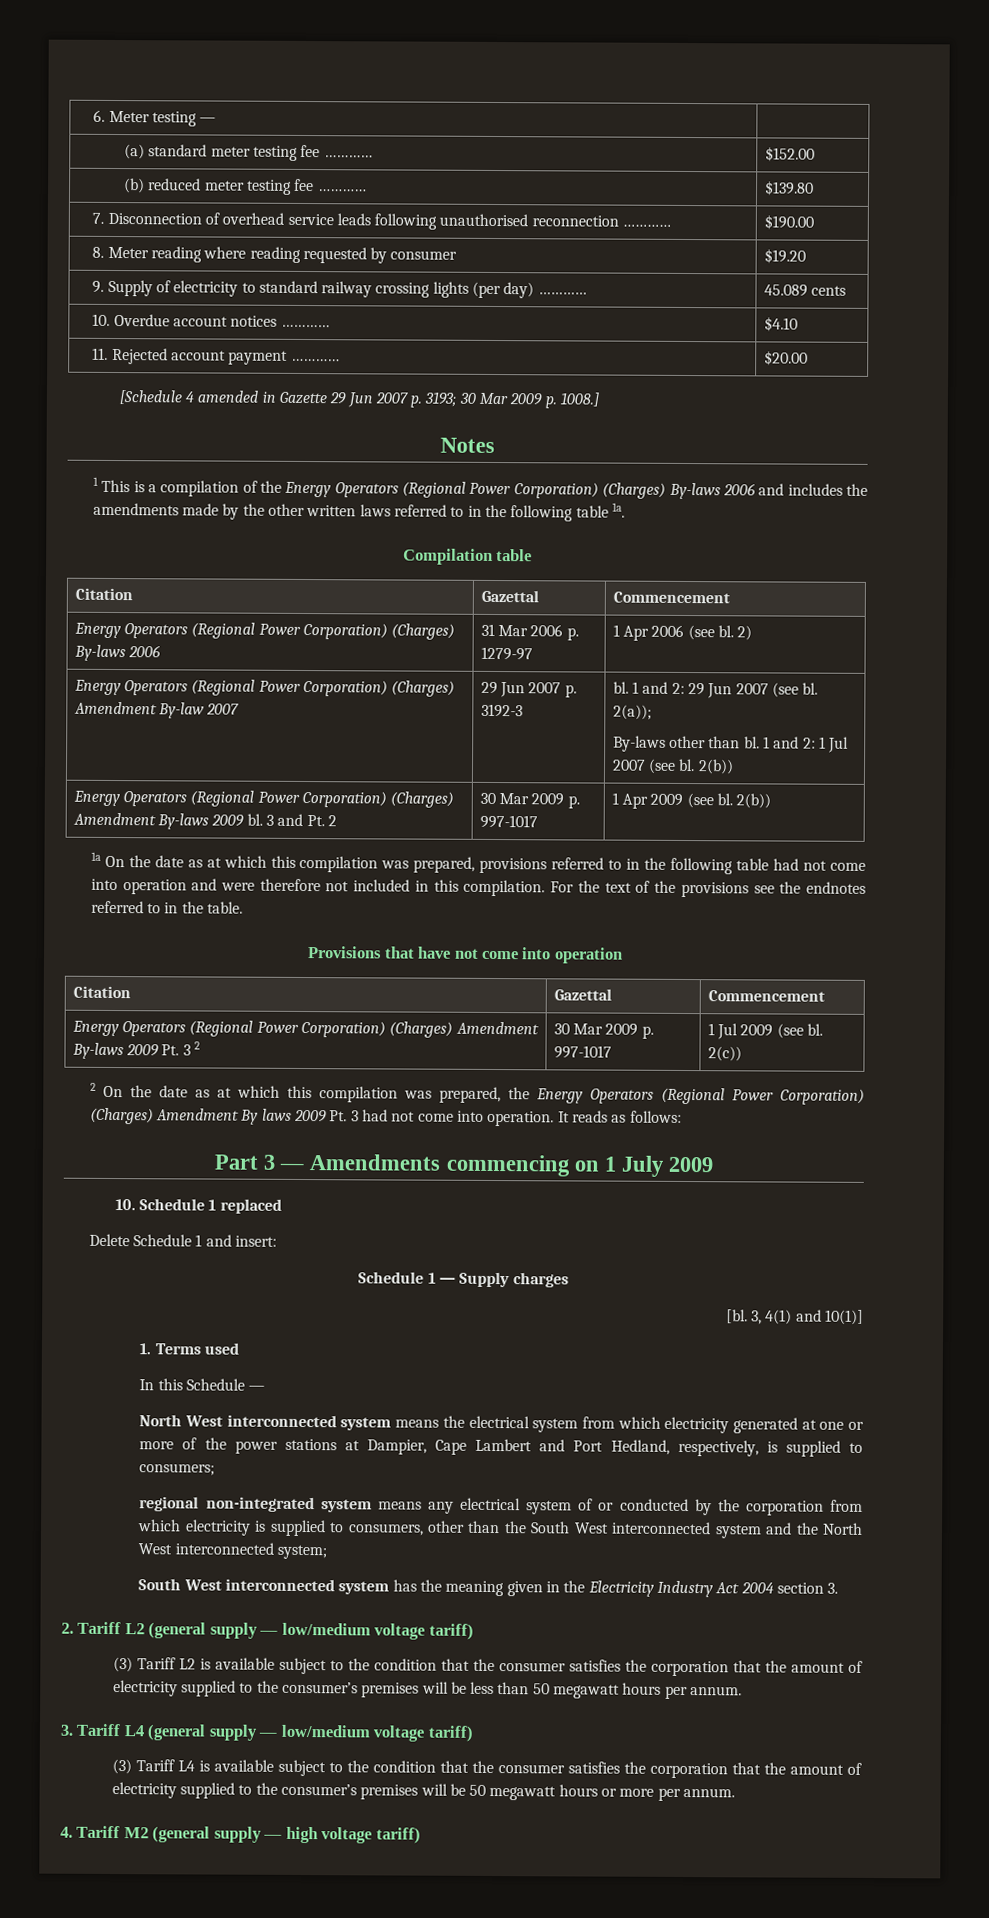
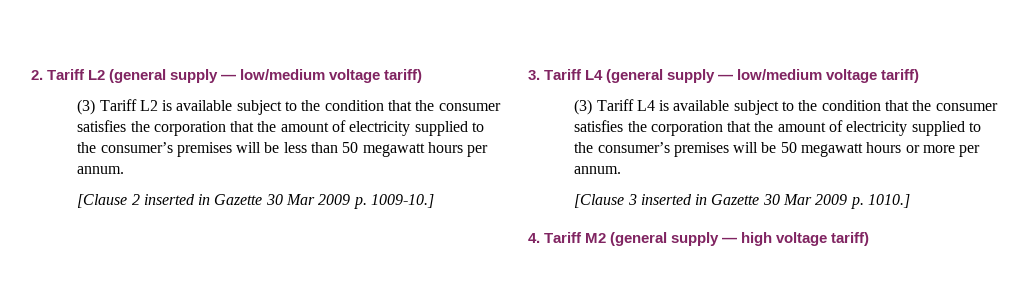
[93,109,217,127] [124,144,373,161] [764,146,815,162] [124,178,367,195] [764,180,814,196] [92,212,672,230] [763,214,814,230] [92,246,458,264] [763,248,806,264] [92,279,587,299] [763,284,847,297] [92,313,330,328] [763,316,798,332] [92,347,340,365] [763,350,808,366] [118,390,600,409] [440,437,495,453] [92,476,869,500] [92,502,625,522] [402,548,533,565] [74,587,133,601] [480,589,539,603] [612,591,730,604] [73,622,456,640] [73,644,162,662] [480,623,579,641] [480,646,533,661] [612,624,753,641] [73,679,456,697] [73,701,240,719] [480,681,577,698] [480,703,523,718] [612,681,819,699] [612,704,652,720] [612,735,850,753] [611,758,734,775] [72,790,455,808] [72,812,337,830] [479,792,580,809] [479,814,538,829] [611,792,772,809] [90,851,866,875] [90,878,866,898] [90,900,244,914] [308,946,623,964] [72,985,131,999] [553,988,612,1001] [707,990,825,1002] [71,1020,539,1038] [71,1041,201,1060] [553,1023,654,1039] [553,1045,612,1059] [707,1023,824,1040] [707,1046,742,1062] [89,1082,866,1105] [89,1107,682,1127] [214,1154,713,1177] [114,1198,282,1214] [88,1233,278,1247] [358,1271,569,1288] [725,1309,865,1325] [139,1342,240,1355] [139,1378,266,1391] [139,1414,865,1434] [139,1437,864,1457] [139,1463,216,1476] [139,1496,864,1516] [137,1519,864,1539] [138,1542,328,1560] [138,1578,839,1598] 6. Meter testing — | // (a) standard meter testing fee ………… | $152.00 // (b) reduced meter testing fee ………… | $139.80 // 7. Disconnection of overhead service leads following unauthorised reconnection ………… | $190.00 // 8. Meter reading where reading requested by consumer | $19.20 // 9. Supply of electricity to standard railway crossing lights (per day) ………… | 45.089 cents // 10. Overdue account notices ………… | $4.10 // 11. Rejected account payment ………… | $20.00 // [Schedule 4 amended in Gazette 29 Jun 2007 p. 3193; 30 Mar 2009 p. 1008.] // Notes // 1 This is a compilation of the Energy Operators (Regional Power Corporation) (Charges) By-laws 2006 and includes the amendments made by the other written laws referred to in the following table 1a. // Compilation table // Citation | Gazettal | Commencement // Energy Operators (Regional Power Corporation) (Charges) By-laws 2006 | 31 Mar 2006 p. 1279-97 | 1 Apr 2006 (see bl. 2) // Energy Operators (Regional Power Corporation) (Charges) Amendment By-law 2007 | 29 Jun 2007 p. 3192-3 | bl. 1 and 2: 29 Jun 2007 (see bl. 2(a)); // By-laws other than bl. 1 and 2: 1 Jul 2007 (see bl. 2(b)) // Energy Operators (Regional Power Corporation) (Charges) Amendment By-laws 2009 bl. 3 and Pt. 2 | 30 Mar 2009 p. 997-1017 | 1 Apr 2009 (see bl. 2(b)) // 1a On the date as at which this compilation was prepared, provisions referred to in the following table had not come into operation and were therefore not included in this compilation. For the text of the provisions see the endnotes referred to in the table. // Provisions that have not come into operation // Citation | Gazettal | Commencement // Energy Operators (Regional Power Corporation) (Charges) Amendment By-laws 2009 Pt. 3 2 | 30 Mar 2009 p. 997-1017 | 1 Jul 2009 (see bl. 2(c)) // 2 On the date as at which this compilation was prepared, the Energy Operators (Regional Power Corporation) (Charges) Amendment By laws 2009 Pt. 3 had not come into operation. It reads as follows: // Part 3 — Amendments commencing on 1 July 2009 // 10. Schedule 1 replaced // Delete Schedule 1 and insert: // Schedule 1 — Supply charges // [bl. 3, 4(1) and 10(1)] // 1. Terms used // In this Schedule — // North West interconnected system means the electrical system from which electricity generated at one or more of the power stations at Dampier, Cape Lambert and Port Hedland, respectively, is supplied to consumers; // regional non-integrated system means any electrical system of or conducted by the corporation from which electricity is supplied to consumers, other than the South West interconnected system and the North West interconnected system; // South West interconnected system has the meaning given in the Electricity Industry Act 2004 section 3. // -> (31, 75) none
(743, 1691) none -> [77,194,435,209] // [Clause 2 inserted in Gazette 30 Mar 2009 p. 1009-10.]
(736, 1793) none -> [574,194,911,209] // [Clause 3 inserted in Gazette 30 Mar 2009 p. 1010.]

